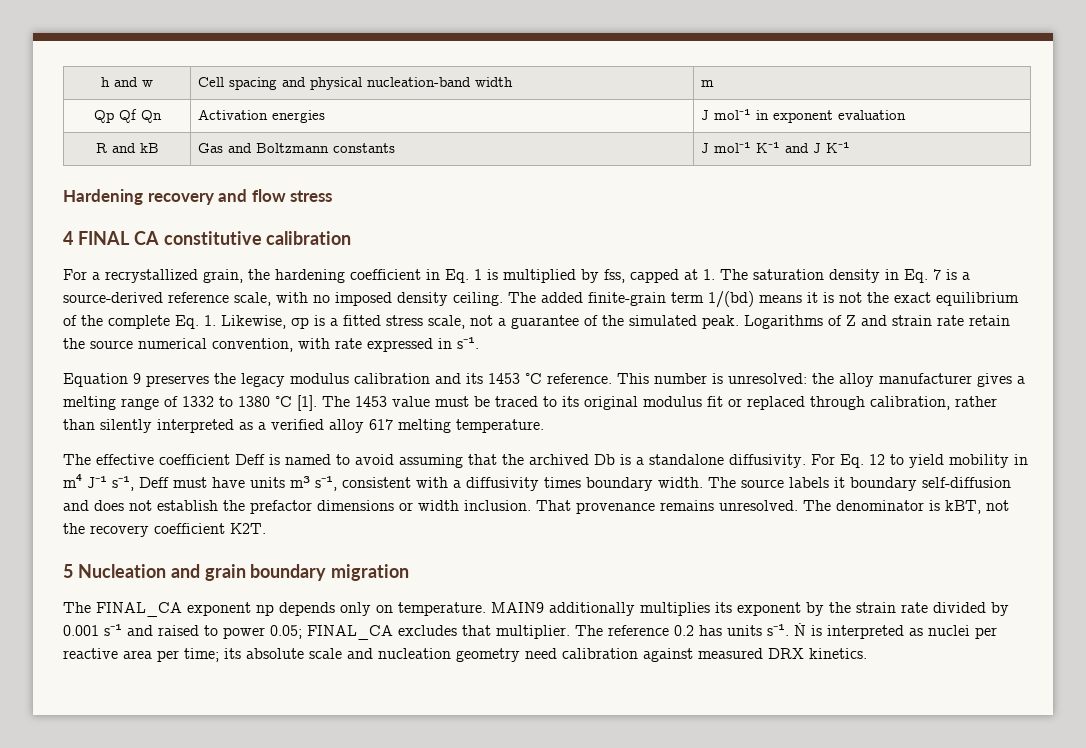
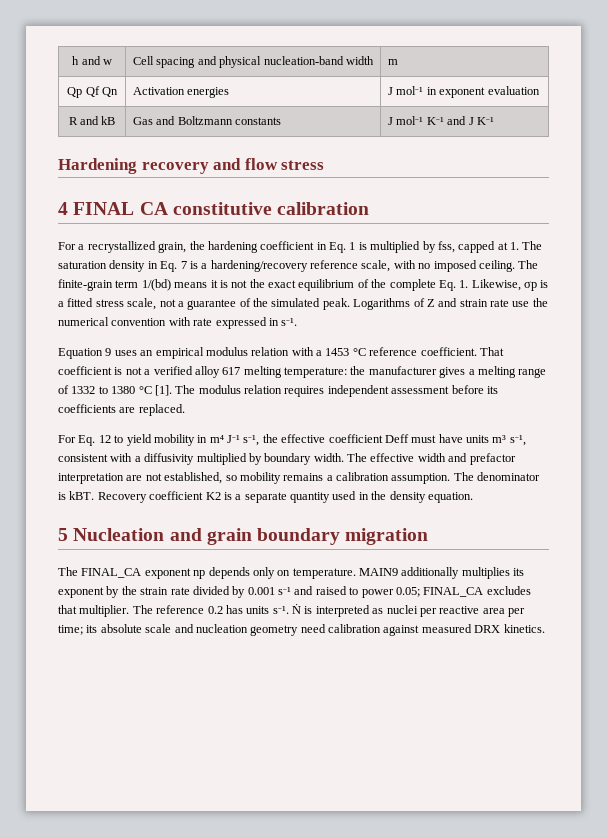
[63,292,163,303] source-derived -> [210,260,308,272] hardening/recovery
[397,292,448,306] density -> (477, 266) none
[541,292,583,303] added -> (539, 264) none
[969,315,1010,326] [63,338,293,352] retain the source numerical convention, -> [512,298,548,307] [58,317,167,326] use the numerical convention
[146,373,874,387] preserves the legacy modulus calibration and its 1453 °C reference. This number is unresolved: the alloy -> [114,347,504,359] [58,366,366,378] uses an empirical modulus relation with a 1453 °C reference coefficient. That coefficient is not a verified alloy 617 melting temperature: the
[355,396,997,410] [63,419,544,433] [63,454,806,468] 1453 value must be traced to its original modulus fit or replaced through calibration, rather than silently interpreted as a verified alloy 617 melting temperature. // The effective coefficient Deff is named to avoid assuming that the archived Db is a standalone diffusivity. -> [198,385,498,397] [58,404,185,416] modulus relation requires independent assessment before its coefficients are replaced. //
(134, 483) none -> [262,434,383,443] the effective coefficient
[544,477,581,488] times -> [196,453,262,465] multiplied by
[741,477,1011,491] [63,500,1009,514] [63,523,266,537] source labels it boundary self-diffusion and does not establish the prefactor dimensions or width inclusion. That provenance remains unresolved. The denominator is kBT, not the recovery coefficient K2T. -> [370,453,516,465] [58,472,541,484] [58,491,473,503] effective width and prefactor interpretation are not established, so mobility remains a calibration assumption. The denominator is kBT. Recovery coefficient K2 is a separate quantity used in the density equation.

